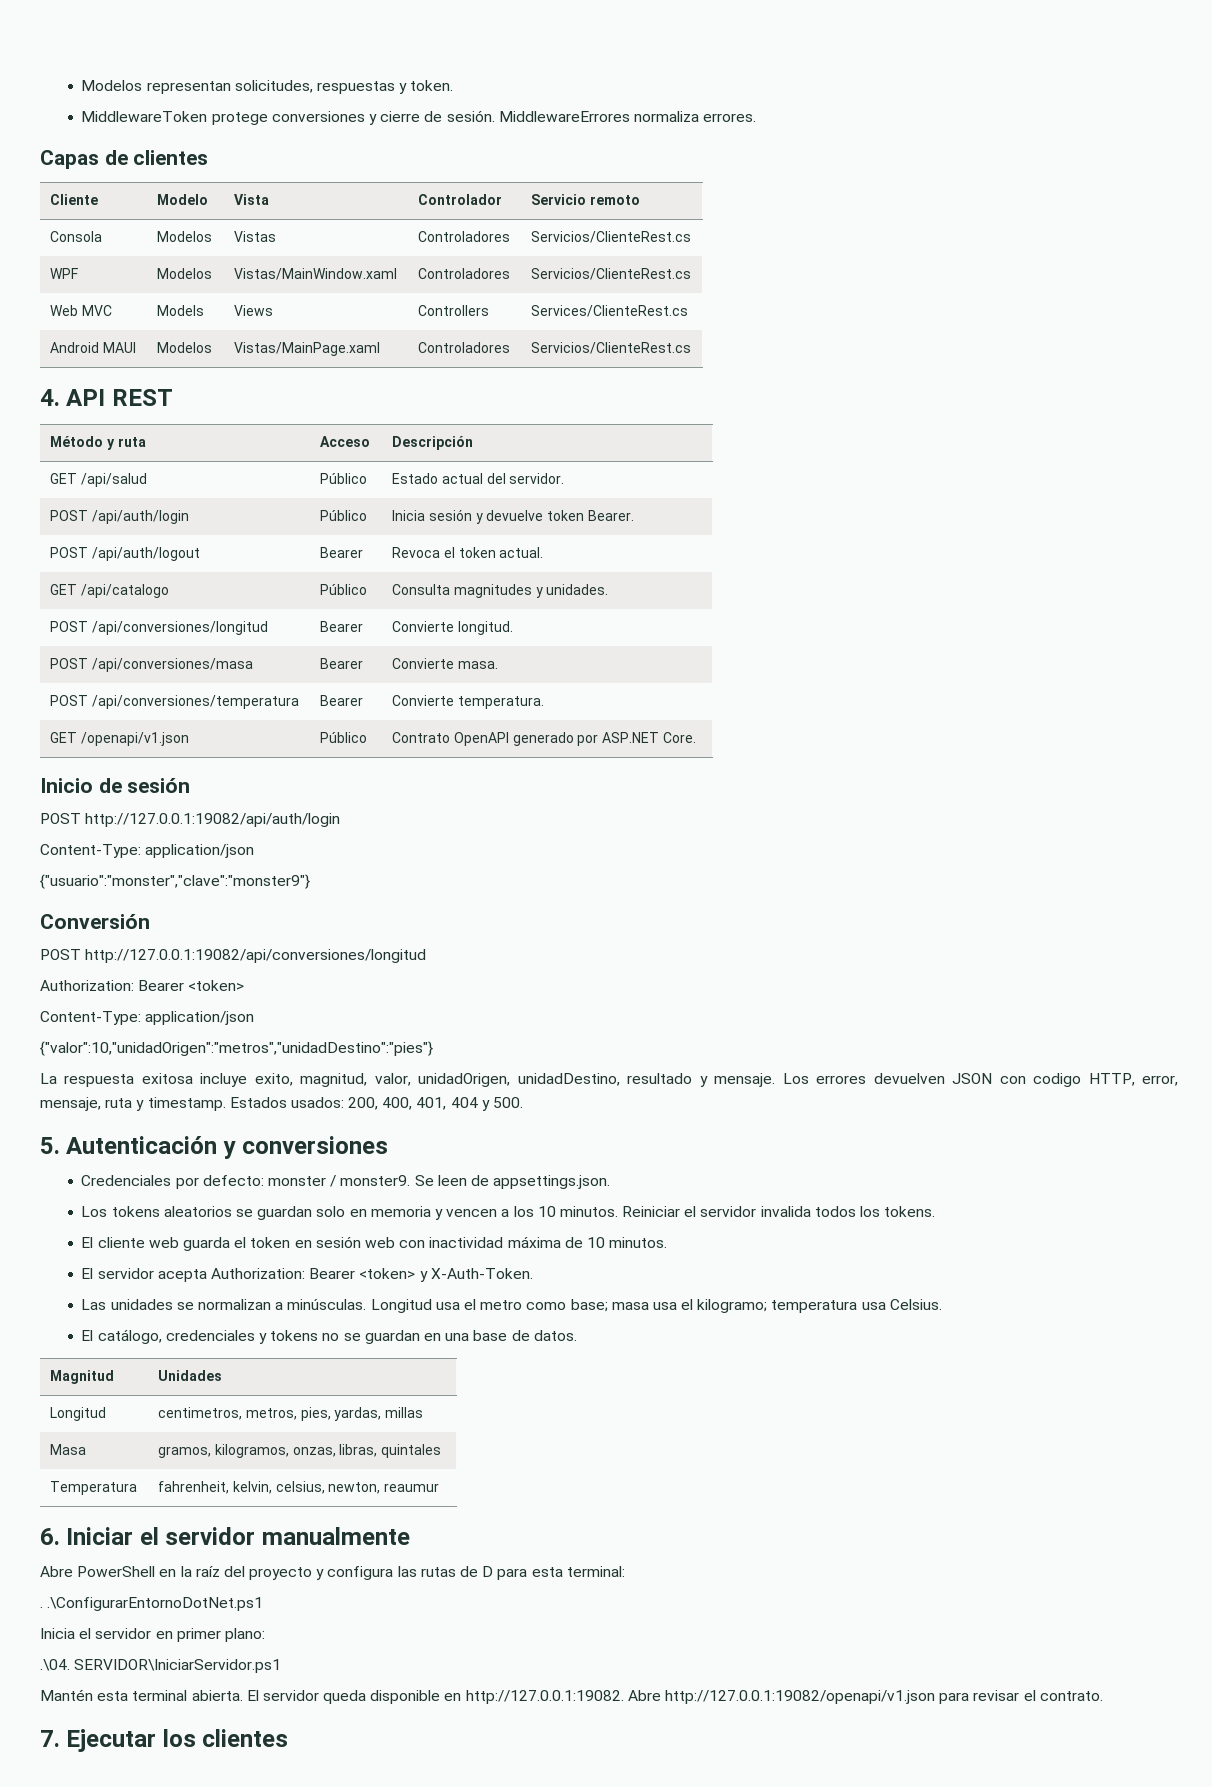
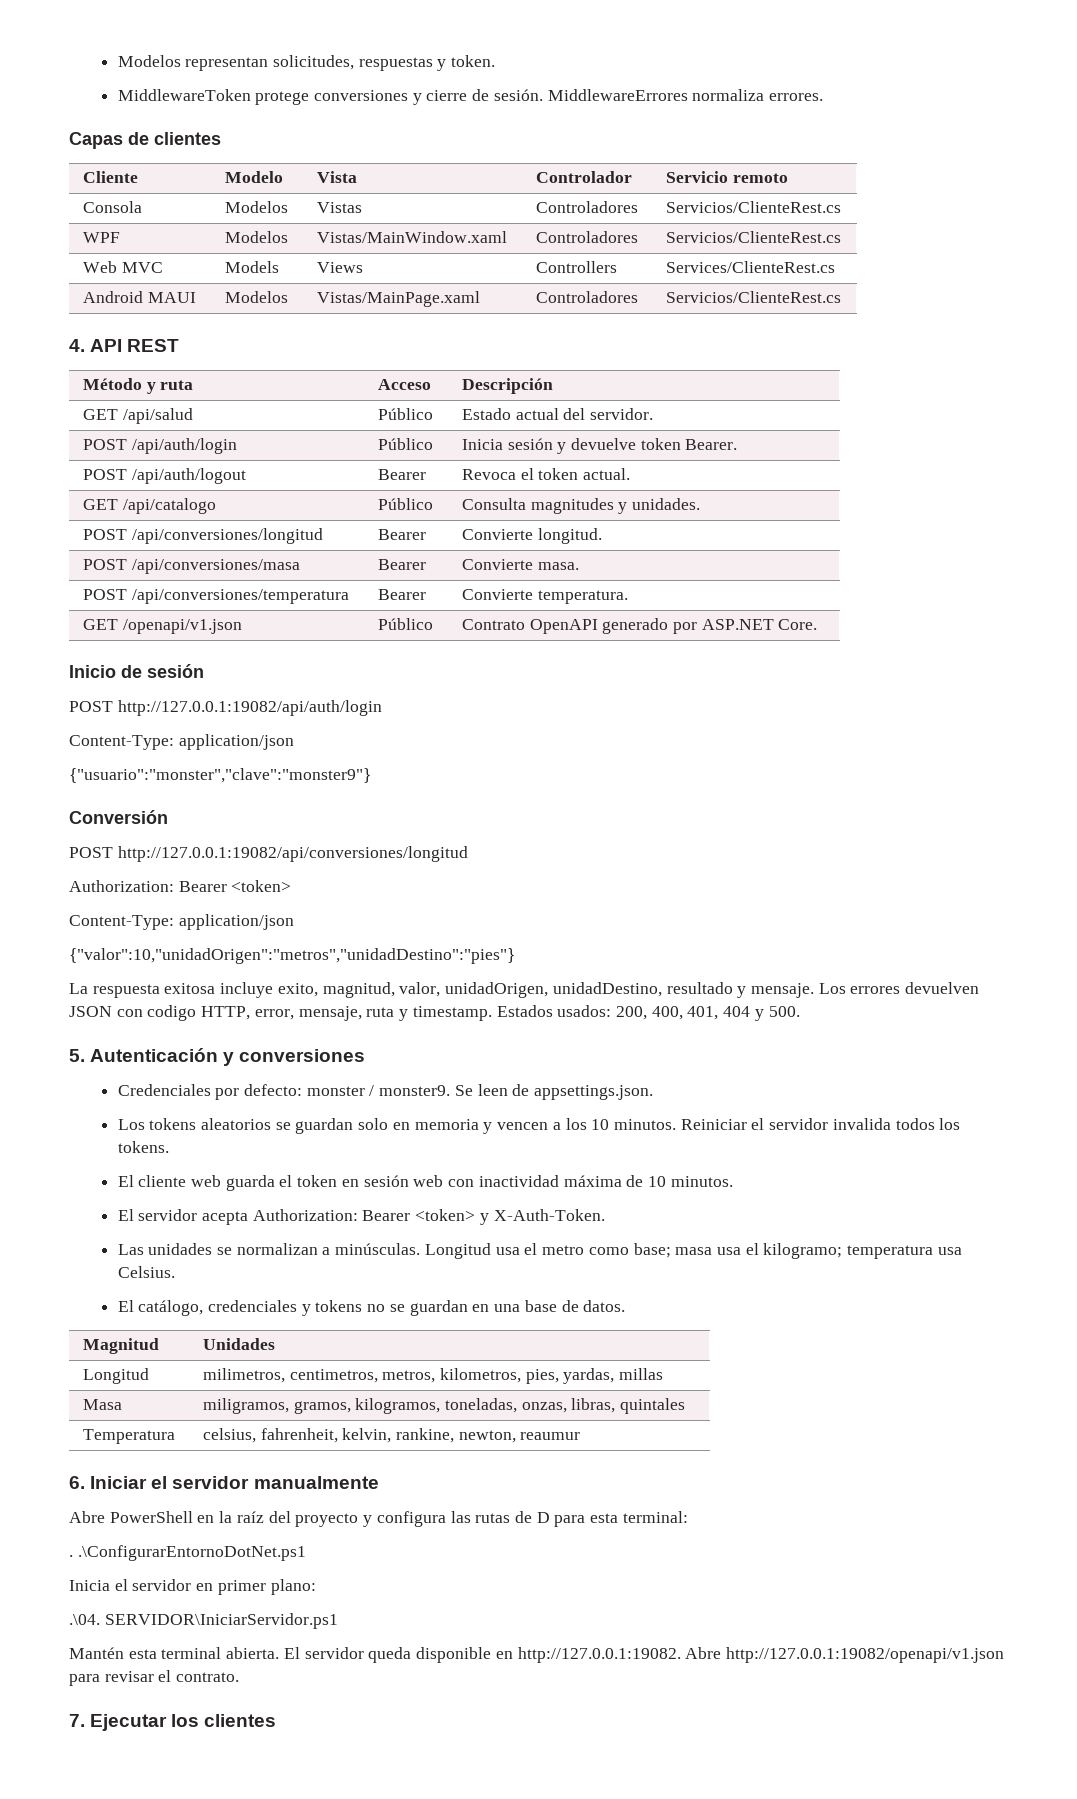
(107, 1414) none -> [202,1368,285,1383] milimetros,
(297, 1414) none -> [440,1368,522,1383] kilometros,
(87, 1449) none -> [202,1398,289,1414] miligramos,
(289, 1451) none -> [445,1398,518,1413] toneladas,
(138, 1488) none -> [202,1428,256,1443] celsius,
[275,1481,325,1494] celsius, -> [396,1428,455,1443] rankine,

